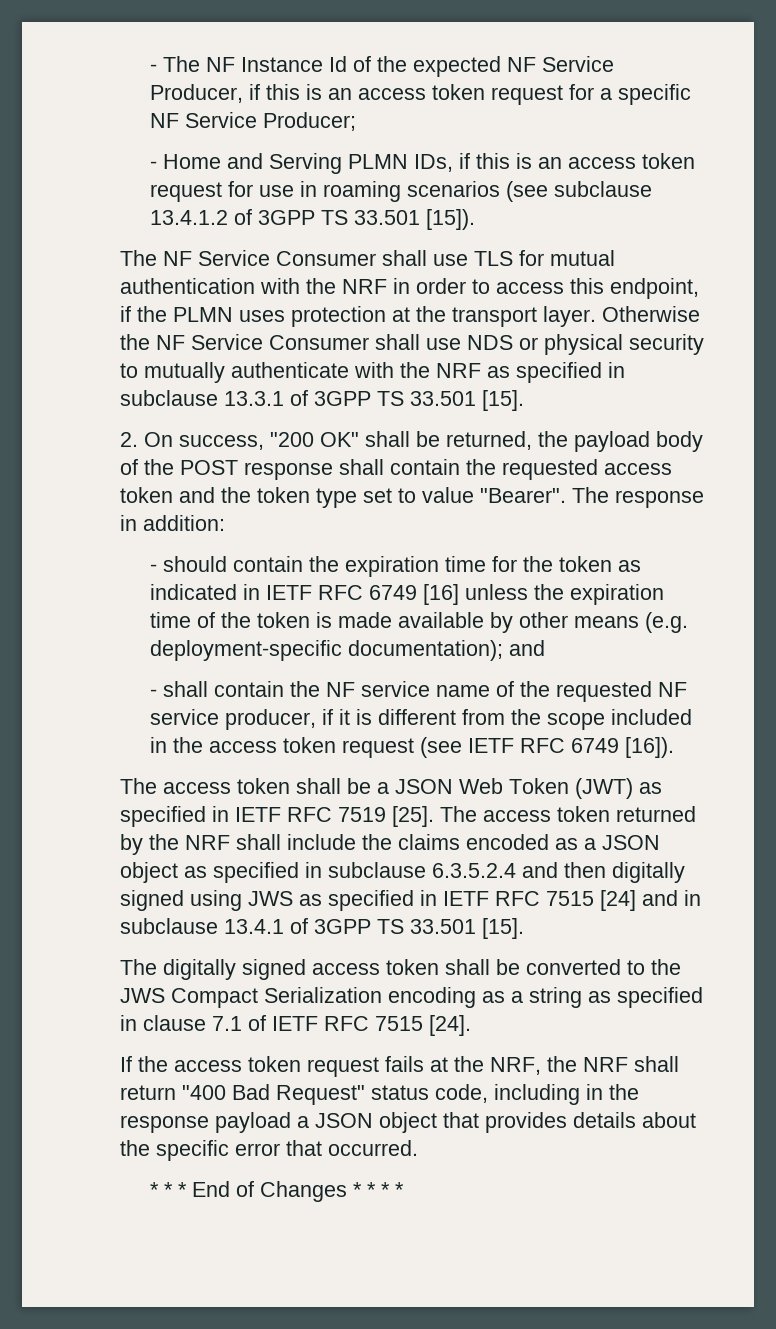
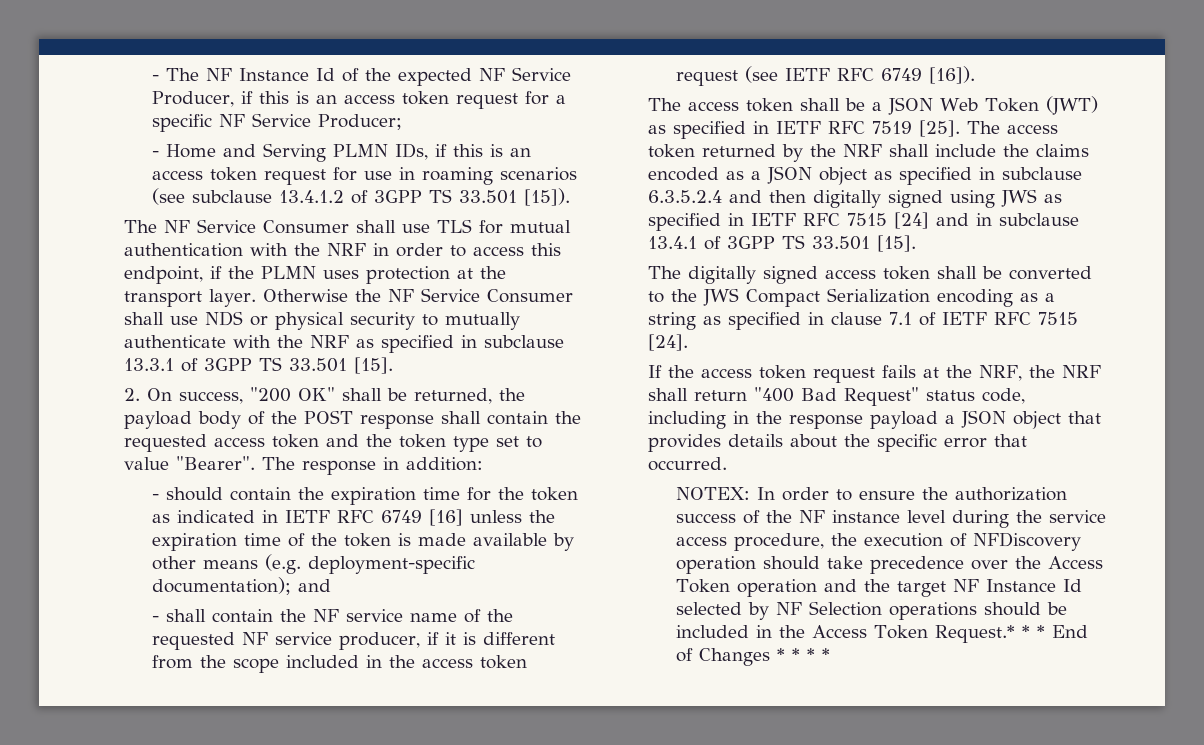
[150,1182,160,1197] * -> [676,487,1068,501] [676,510,1107,528] [676,532,1082,551] [676,556,1104,574] [676,579,1083,597] [676,601,1068,620] [676,625,1016,643] NOTEX: In order to ensure the authorization success of the NF instance level during the service access procedure, the execution of NFDiscovery operation should take precedence over the Access Token operation and the target NF Instance Id selected by NF Selection operations should be included in the Access Token Request.*

